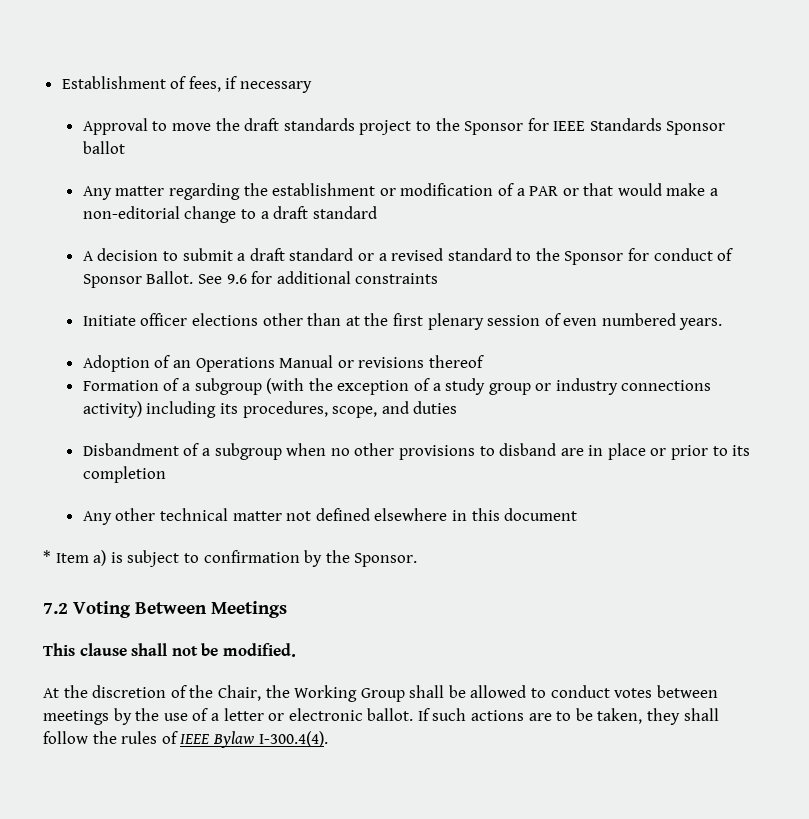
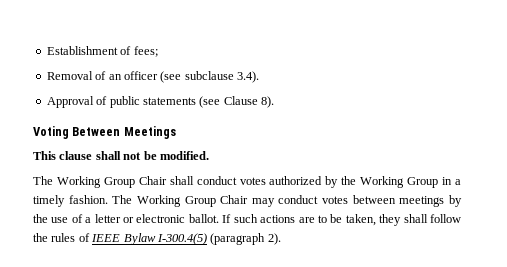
[188,76,313,93] [82,118,726,135] [82,141,125,154] [82,183,719,200] [82,206,377,223] [82,248,734,265] [82,271,439,288] [82,313,723,330] [82,355,484,372] [82,378,712,395] [82,401,458,418] [82,443,751,460] [82,466,166,483] [82,508,578,525] [43,550,418,567] [43,603,68,614] fees, if necessary // Approval to move the draft standards project to the Sponsor for IEEE Standards Sponsor ballot // Any matter regarding the establishment or modification of a PAR or that would make a non-editorial change to a draft standard // A decision to submit a draft standard or a revised standard to the Sponsor for conduct of Sponsor Ballot. See 9.6 for additional constraints // Initiate officer elections other than at the first plenary session of even numbered years. // Adoption of an Operations Manual or revisions thereof // Formation of a subgroup (with the exception of a study group or industry connections activity) including its procedures, scope, and duties // Disbandment of a subgroup when no other provisions to disband are in place or prior to its completion // Any other technical matter not defined elsewhere in this document // * Item a) is subject to confirmation by the Sponsor. // 7.2 -> [133,46,158,57] [46,71,259,83] [46,96,274,108] fees; // Removal of an officer (see subclause 3.4). // Approval of public statements (see Clause 8). //
[43,685,547,702] At the discretion of the Chair, the Working Group shall be allowed to -> [33,176,461,188] [33,195,275,207] The Working Group Chair shall conduct votes authorized by the Working Group in a timely fashion. The Working Group Chair may
[258,731,328,747] I-300.4(4). -> [156,233,281,245] I-300.4(5) (paragraph 2).

